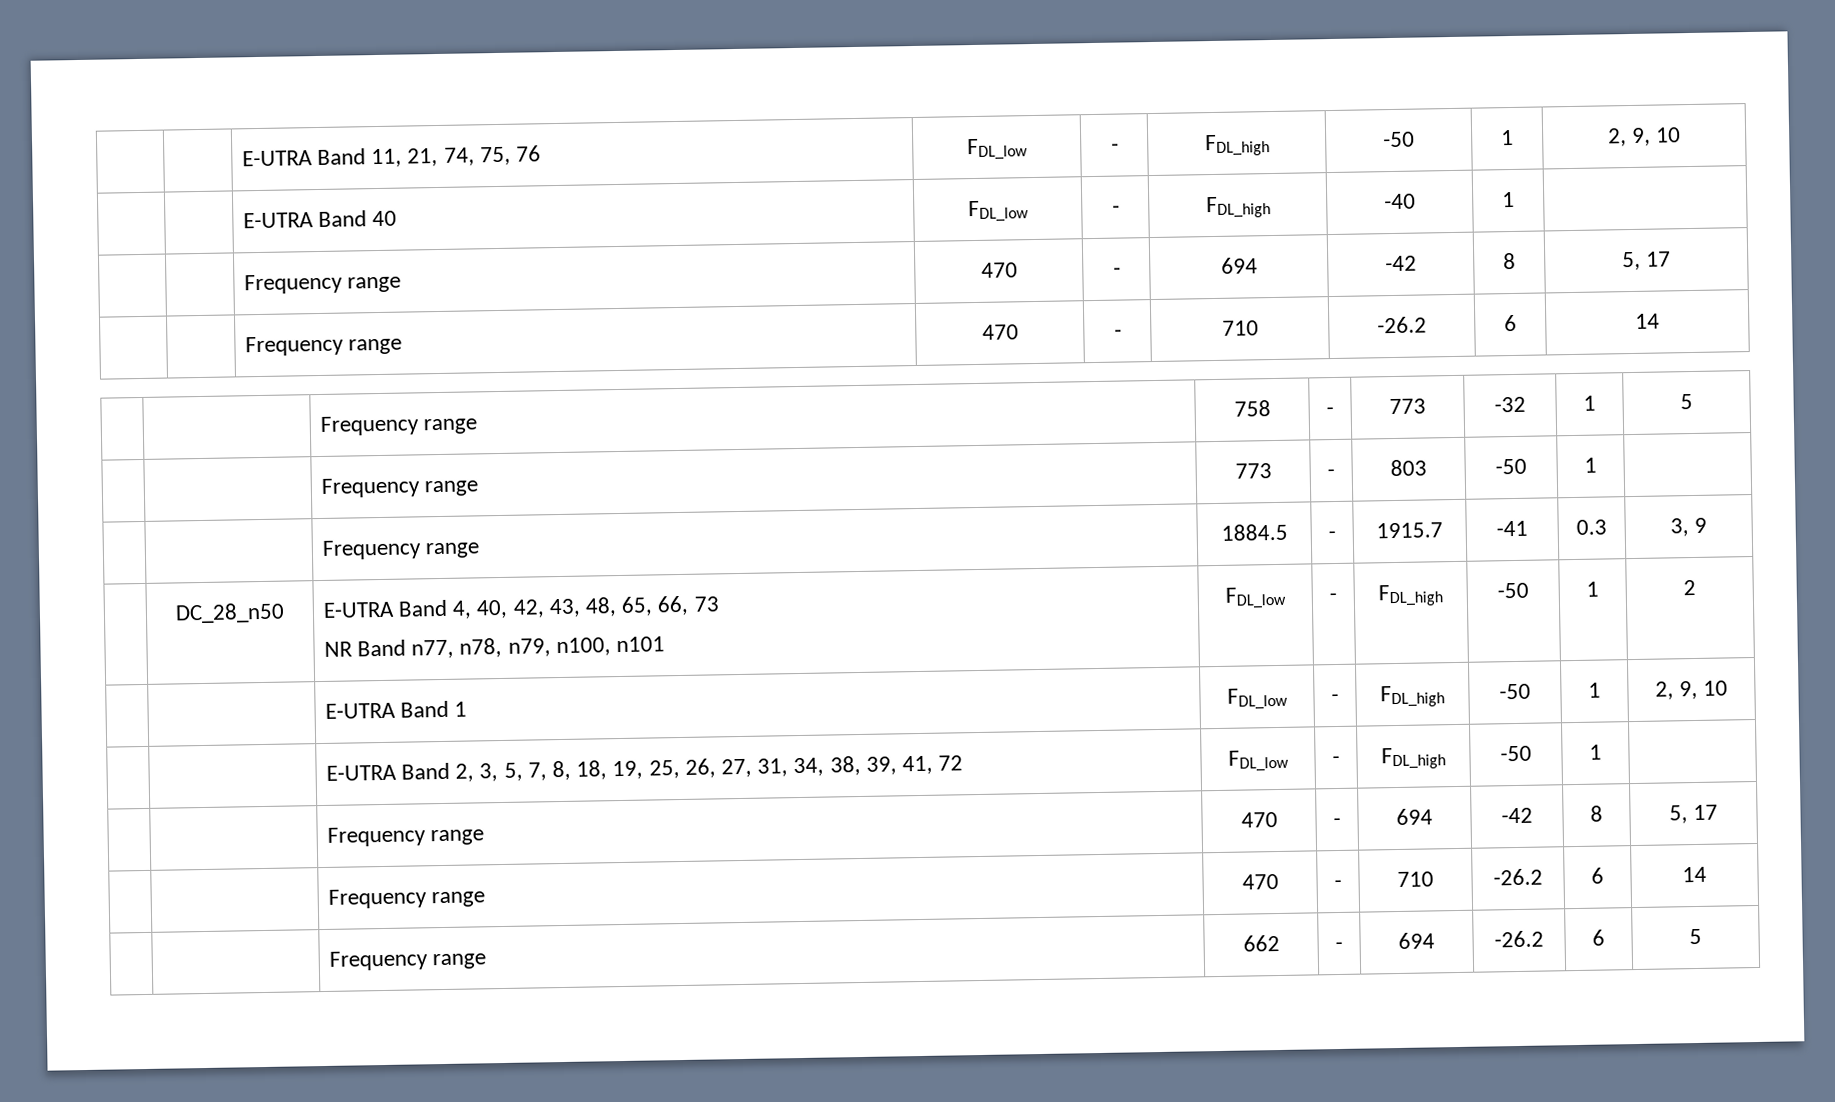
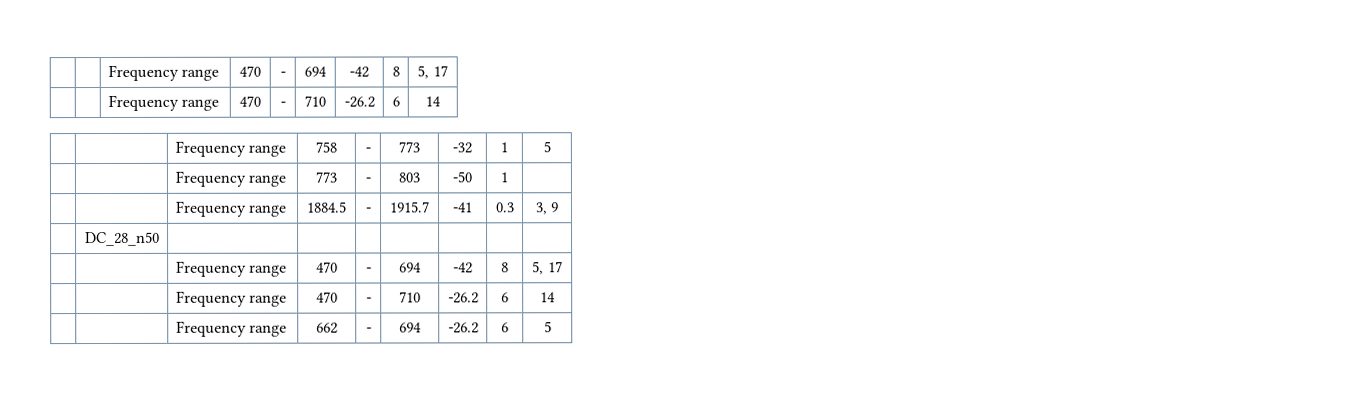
[241,145,541,168] [967,138,1028,161] [1110,143,1119,152] [1204,134,1270,157] [1383,131,1415,148] [1501,129,1514,146] [1607,127,1682,147] [242,210,398,229] [968,200,1029,223] [1111,205,1120,214] [1205,196,1271,219] [1384,193,1416,210] [1502,191,1515,208] | | E-UTRA Band 11, 21, 74, 75, 76 | FDL_low | - | FDL_high | -50 | 1 | 2, 9, 10 // | | E-UTRA Band 40 | FDL_low | - | FDL_high | -40 | 1 | // | -> (107, 72) |
[322,595,719,619] [323,636,665,659] [1225,586,1287,609] [1329,592,1337,602] [1378,584,1443,607] [1497,582,1529,599] [1586,581,1599,597] [1683,579,1696,596] [324,700,468,719] [1227,687,1288,710] [1331,693,1339,703] [1380,685,1445,708] [1499,683,1531,700] [1588,682,1601,698] [1654,680,1729,700] [325,755,964,782] [1228,749,1289,772] [1332,755,1340,765] [1381,747,1446,770] [1500,745,1532,762] [1589,744,1602,760] E-UTRA Band 4, 40, 42, 43, 48, 65, 66, 73 // NR Band n77, n78, n79, n100, n101 | FDL_low | - | FDL_high | -50 | 1 | 2 // | | E-UTRA Band 1 | FDL_low | - | FDL_high | -50 | 1 | 2, 9, 10 // | | E-UTRA Band 2, 3, 5, 7, 8, 18, 19, 25, 26, 27, 31, 34, 38, 39, 41, 72 | FDL_low | - | FDL_high | -50 | 1 -> (160, 239) | | | | |

